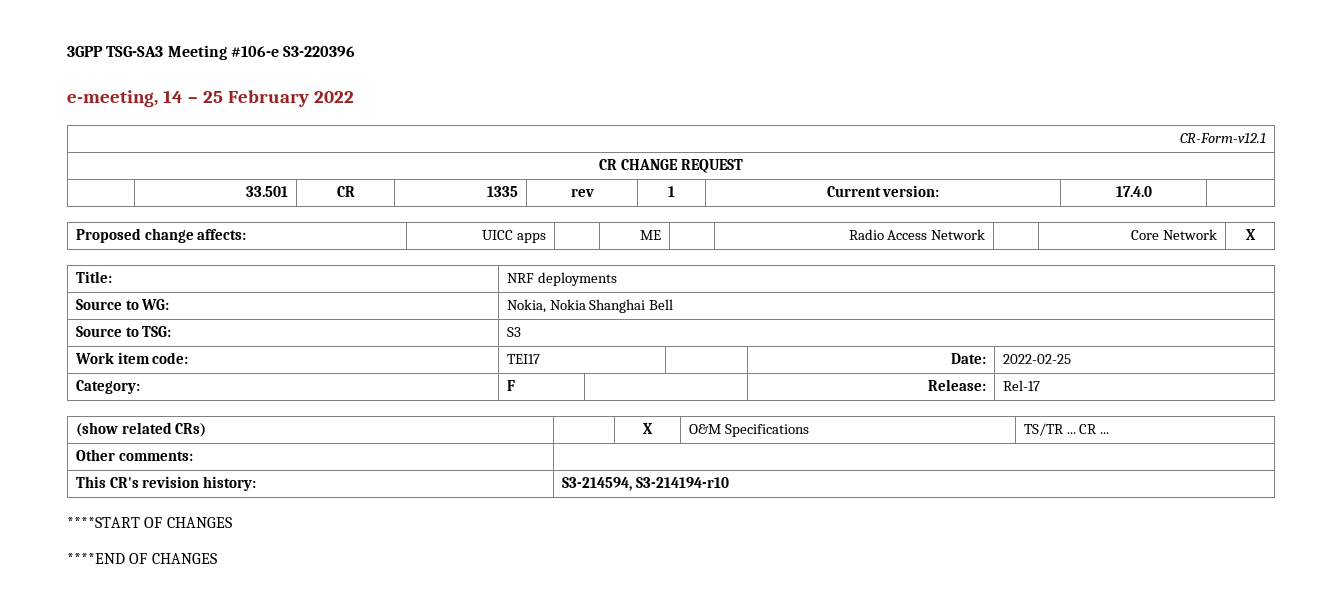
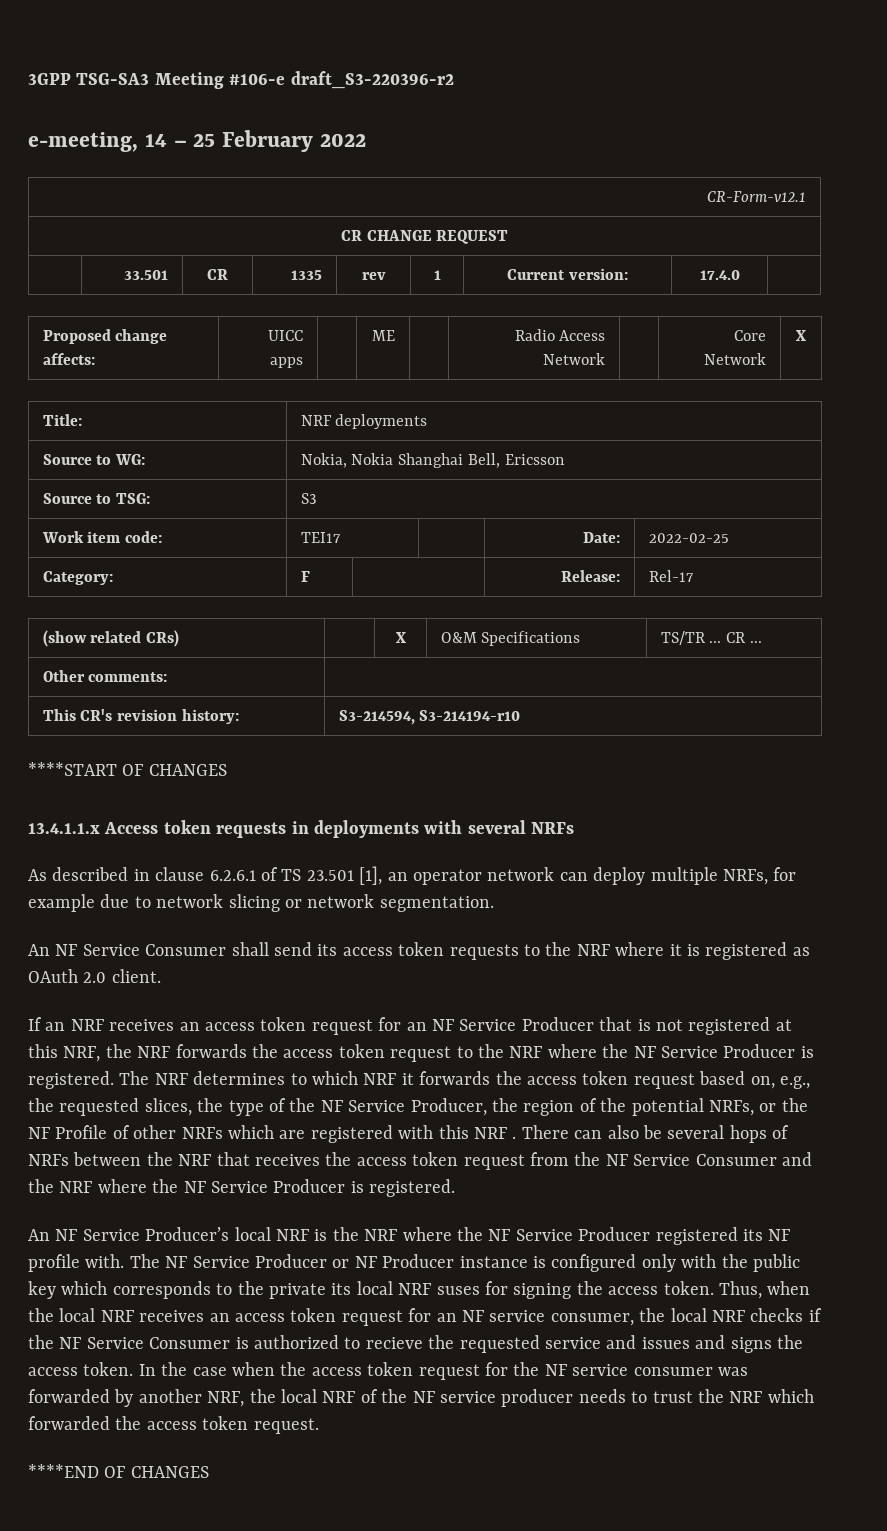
[283,46,356,57] S3-220396 -> [290,71,454,89] draft_S3-220396-r2
[649,299,674,310] Bell -> [468,453,565,468] Bell, Ericsson
(232, 522) none -> [28,820,575,838] [28,866,797,885] [28,894,494,912] [28,942,810,960] [28,969,161,983] [28,1017,792,1035] [28,1044,814,1062] [28,1071,810,1089] [28,1098,808,1116] [28,1125,790,1143] [28,1152,812,1170] [28,1179,456,1197] [28,1227,791,1245] [28,1254,800,1272] [28,1281,811,1299] [28,1308,822,1326] [28,1335,803,1353] [28,1362,748,1380] [28,1389,814,1407] [28,1416,319,1434] // 13.4.1.1.x Access token requests in deployments with several NRFs // As described in clause 6.2.6.1 of TS 23.501 [1], an operator network can deploy multiple NRFs, for example due to network slicing or network segmentation. // An NF Service Consumer shall send its access token requests to the NRF where it is registered as OAuth 2.0 client. // If an NRF receives an access token request for an NF Service Producer that is not registered at this NRF, the NRF forwards the access token request to the NRF where the NF Service Producer is registered. The NRF determines to which NRF it forwards the access token request based on, e.g., the requested slices, the type of the NF Service Producer, the region of the potential NRFs, or the NF Profile of other NRFs which are registered with this NRF . There can also be several hops of NRFs between the NRF that receives the access token request from the NF Service Consumer and the NRF where the NF Service Producer is registered. // An NF Service Producer’s local NRF is the NRF where the NF Service Producer registered its NF profile with. The NF Service Producer or NF Producer instance is configured only with the public key which corresponds to the private its local NRF suses for signing the access token. Thus, when the local NRF receives an access token request for an NF service consumer, the local NRF checks if the NF Service Consumer is authorized to recieve the requested service and issues and signs the access token. In the case when the access token request for the NF service consumer was forwarded by another NRF, the local NRF of the NF service producer needs to trust the NRF which forwarded the access token request.

